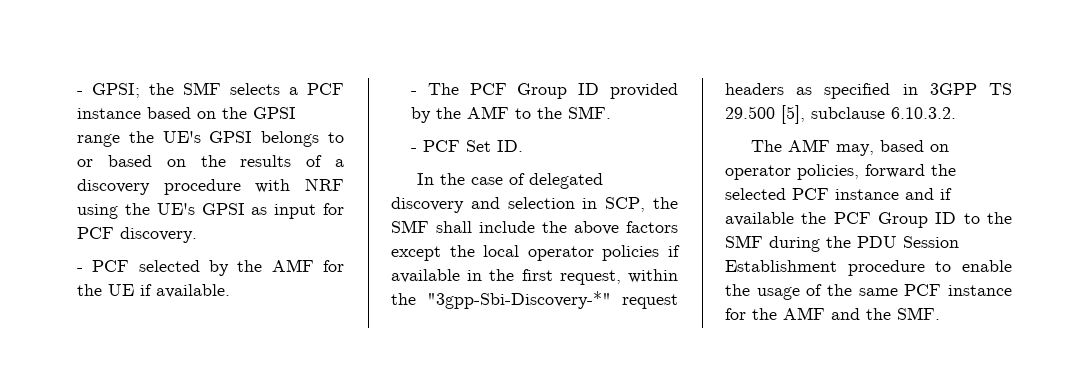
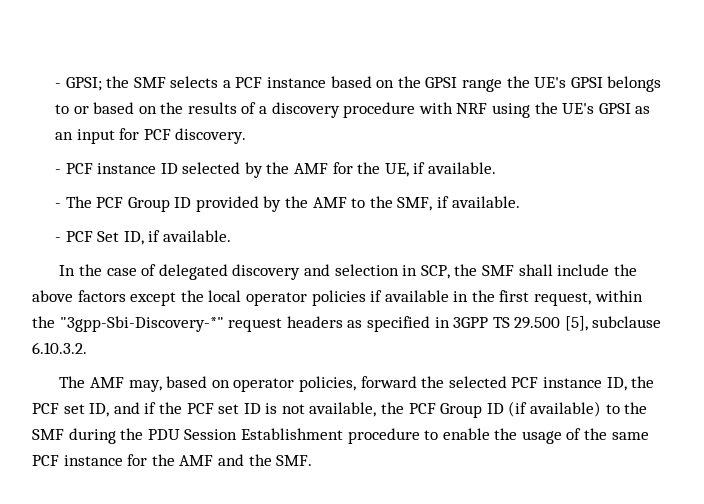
(268, 211) none -> [54,132,73,140] an
(130, 266) none -> [97,163,178,174] instance ID
[108,284,135,296] UE -> [384,163,409,177] UE,
[568,106,612,119] SMF. -> [397,196,520,211] SMF, if available.
[497,140,524,152] ID. -> [123,230,231,245] ID, if available.
[905,188,952,200] [725,212,794,226] and if available -> [606,376,655,391] [32,402,377,417] ID, the PCF set ID, and if the PCF set ID is not available,
(957, 218) none -> [508,401,602,417] (if available)

